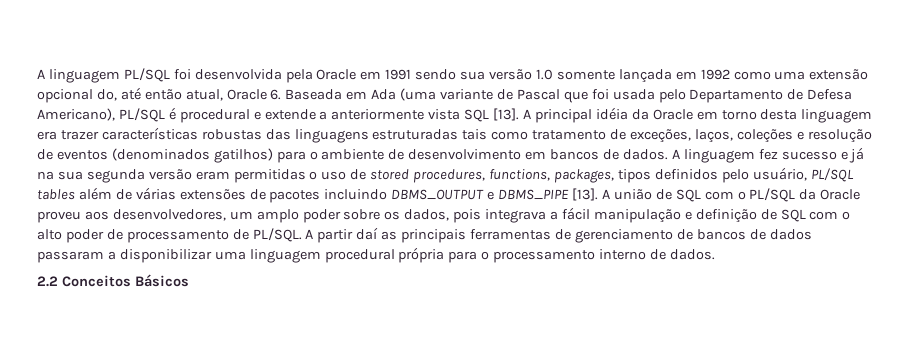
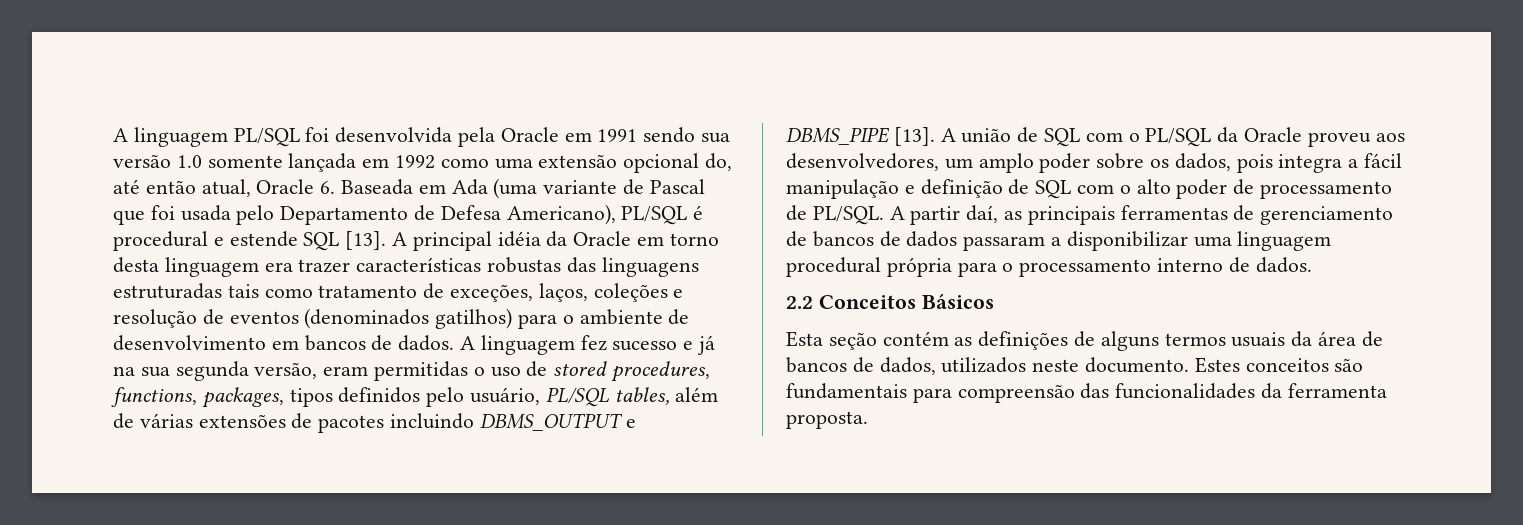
[264,109,461,120] extende a anteriormente vista -> [229,231,298,247] estende
[148,169,192,180] versão -> [254,362,318,379] versão,
[37,189,75,200] tables -> [614,387,670,405] tables,
[485,209,547,223] integrava -> [1278,154,1343,173] integra
[356,227,379,240] daí -> [966,205,999,223] daí,
(189, 280) none -> [786,331,1383,351] [786,357,1364,375] [786,383,1387,403] [786,411,868,429] // Esta seção contém as definições de alguns termos usuais da área de bancos de dados, utilizados neste documento. Estes conceitos são fundamentais para compreensão das funcionalidades da ferramenta proposta.

